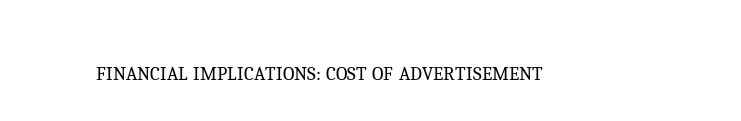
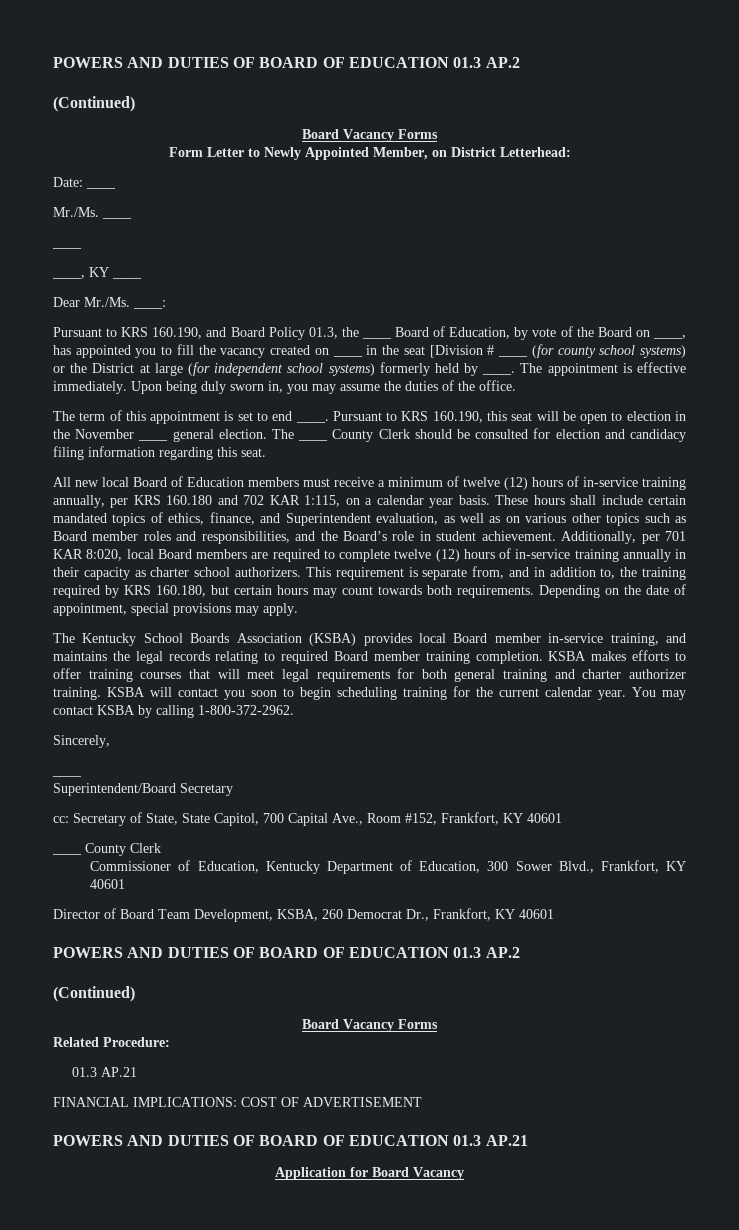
(96, 73) none -> [53,57,520,68] [53,96,135,112] [302,129,438,142] [168,147,571,160] [53,177,83,187] [86,187,116,189] [53,207,99,217] [102,217,132,219] [52,247,82,249] [52,267,109,279] [112,277,142,279] [53,297,166,309] [53,327,359,340] [361,337,392,339] [395,326,686,340] [53,344,329,358] [332,355,363,357] [366,345,495,358] [498,344,687,358] [53,362,686,376] [53,380,516,394] [53,410,687,424] [53,429,135,439] [138,429,294,442] [298,428,686,442] [53,446,266,460] [53,476,686,490] [53,495,687,508] [53,512,686,526] [53,531,687,544] [53,548,686,562] [53,566,686,580] [53,584,686,598] [53,603,298,616] [53,633,686,646] [53,650,686,664] [53,668,686,682] [53,686,686,700] [53,705,294,718] [53,735,110,748] [52,775,82,777] [53,783,233,796] [53,812,562,826] [52,843,161,856] [90,860,686,874] [90,879,126,889] [53,908,554,922] [53,947,520,958] [53,986,135,1002] [302,1019,438,1032] [53,1037,170,1047] [71,1067,137,1077] POWERS AND DUTIES OF BOARD OF EDUCATION 01.3 AP.2 // (Continued) // Board Vacancy Forms // Form Letter to Newly Appointed Member, on District Letterhead: // Date: ____ // Mr./Ms. ____ // ____ // ____, KY ____ // Dear Mr./Ms. ____: // Pursuant to KRS 160.190, and Board Policy 01.3, the ____ Board of Education, by vote of the Board on ____, has appointed you to fill the vacancy created on ____ in the seat [Division # ____ (for county school systems) or the District at large (for independent school systems) formerly held by ____. The appointment is effective immediately. Upon being duly sworn in, you may assume the duties of the office. // The term of this appointment is set to end ____. Pursuant to KRS 160.190, this seat will be open to election in the November ____ general election. The ____ County Clerk should be consulted for election and candidacy filing information regarding this seat. // All new local Board of Education members must receive a minimum of twelve (12) hours of in-service training annually, per KRS 160.180 and 702 KAR 1:115, on a calendar year basis. These hours shall include certain mandated topics of ethics, finance, and Superintendent evaluation, as well as on various other topics such as Board member roles and responsibilities, and the Board’s role in student achievement. Additionally, per 701 KAR 8:020, local Board members are required to complete twelve (12) hours of in-service training annually in their capacity as charter school authorizers. This requirement is separate from, and in addition to, the training required by KRS 160.180, but certain hours may count towards both requirements. Depending on the date of appointment, special provisions may apply. // The Kentucky School Boards Association (KSBA) provides local Board member in-service training, and maintains the legal records relating to required Board member training completion. KSBA makes efforts to offer training courses that will meet legal requirements for both general training and charter authorizer training. KSBA will contact you soon to begin scheduling training for the current calendar year. You may contact KSBA by calling 1-800-372-2962. // Sincerely, // ____ // Superintendent/Board Secretary // cc: Secretary of State, State Capitol, 700 Capital Ave., Room #152, Frankfort, KY 40601 // ____ County Clerk // Commissioner of Education, Kentucky Department of Education, 300 Sower Blvd., Frankfort, KY 40601 // Director of Board Team Development, KSBA, 260 Democrat Dr., Frankfort, KY 40601 // POWERS AND DUTIES OF BOARD OF EDUCATION 01.3 AP.2 // (Continued) // Board Vacancy Forms // Related Procedure: // 01.3 AP.21 //
(543, 73) none -> [53,1135,528,1146] [275,1167,464,1180] // POWERS AND DUTIES OF BOARD OF EDUCATION 01.3 AP.21 // Application for Board Vacancy

